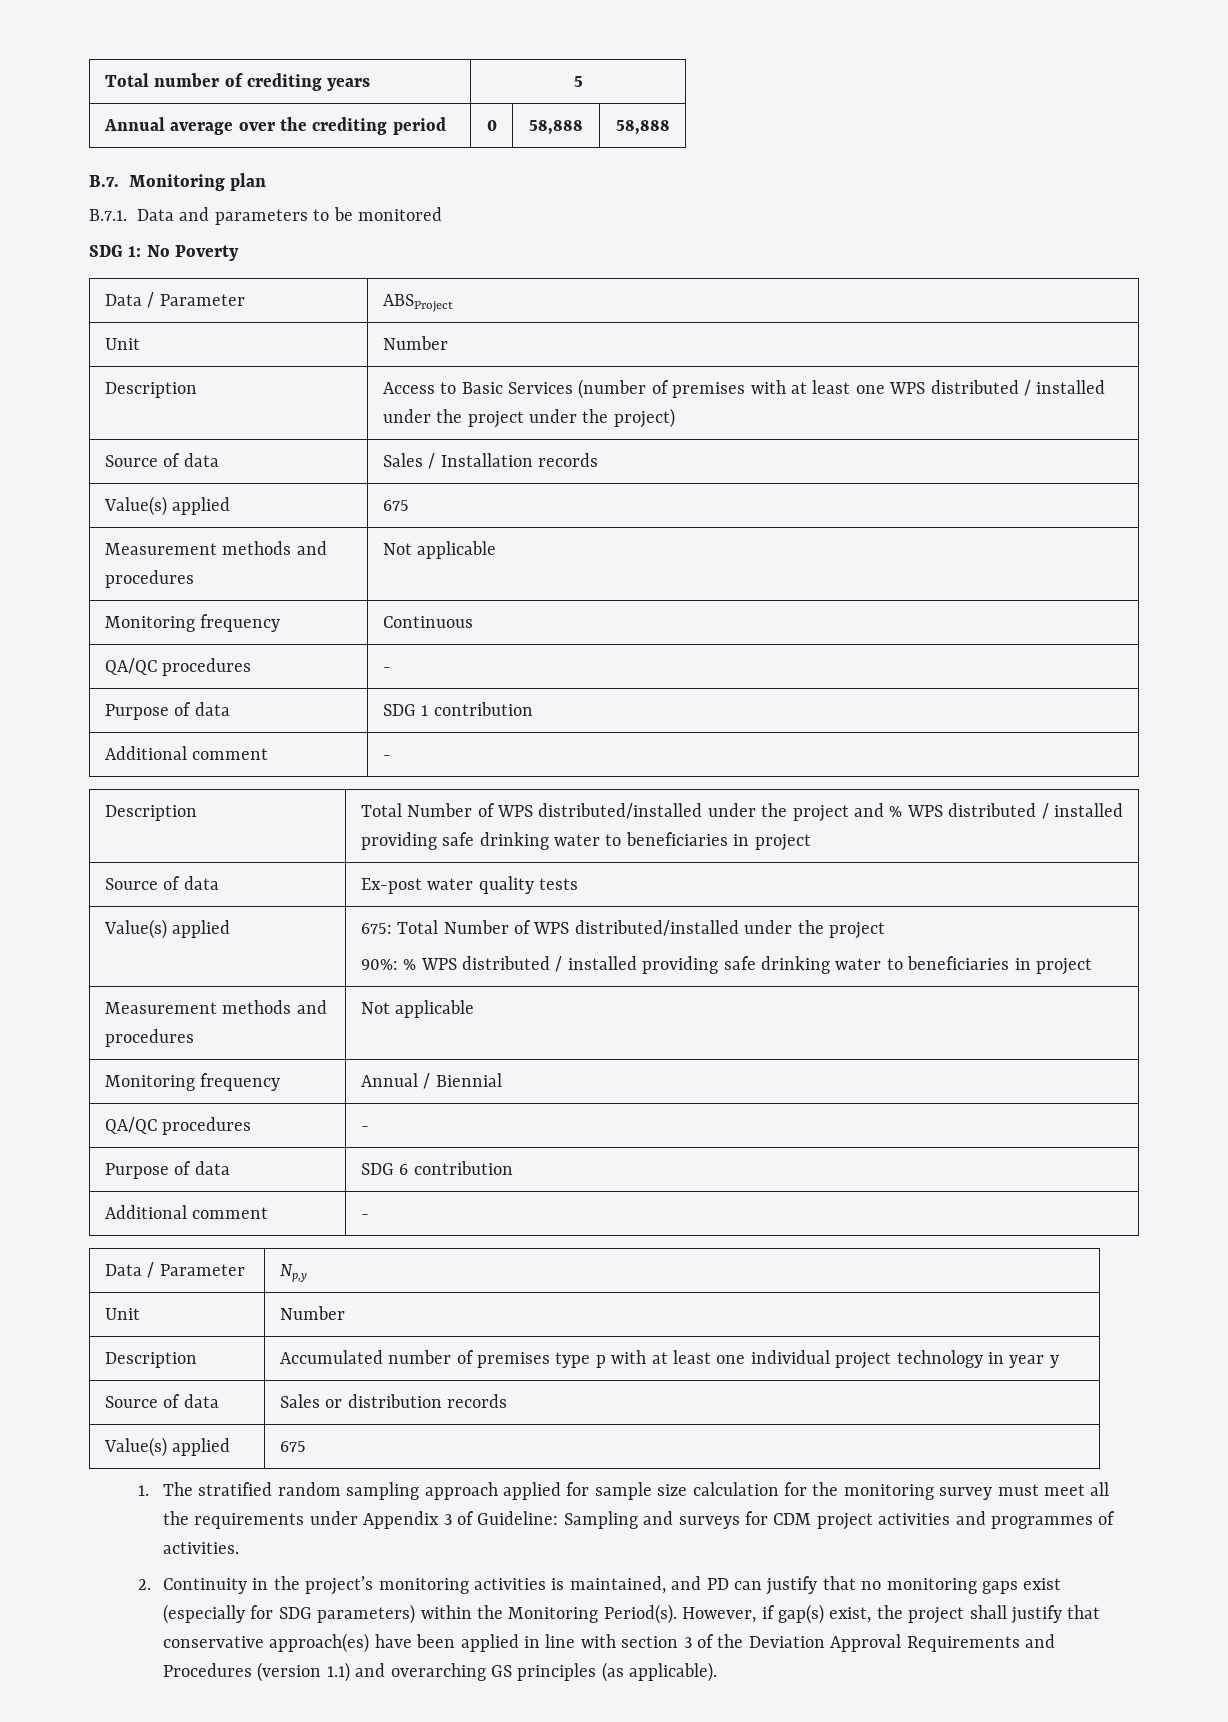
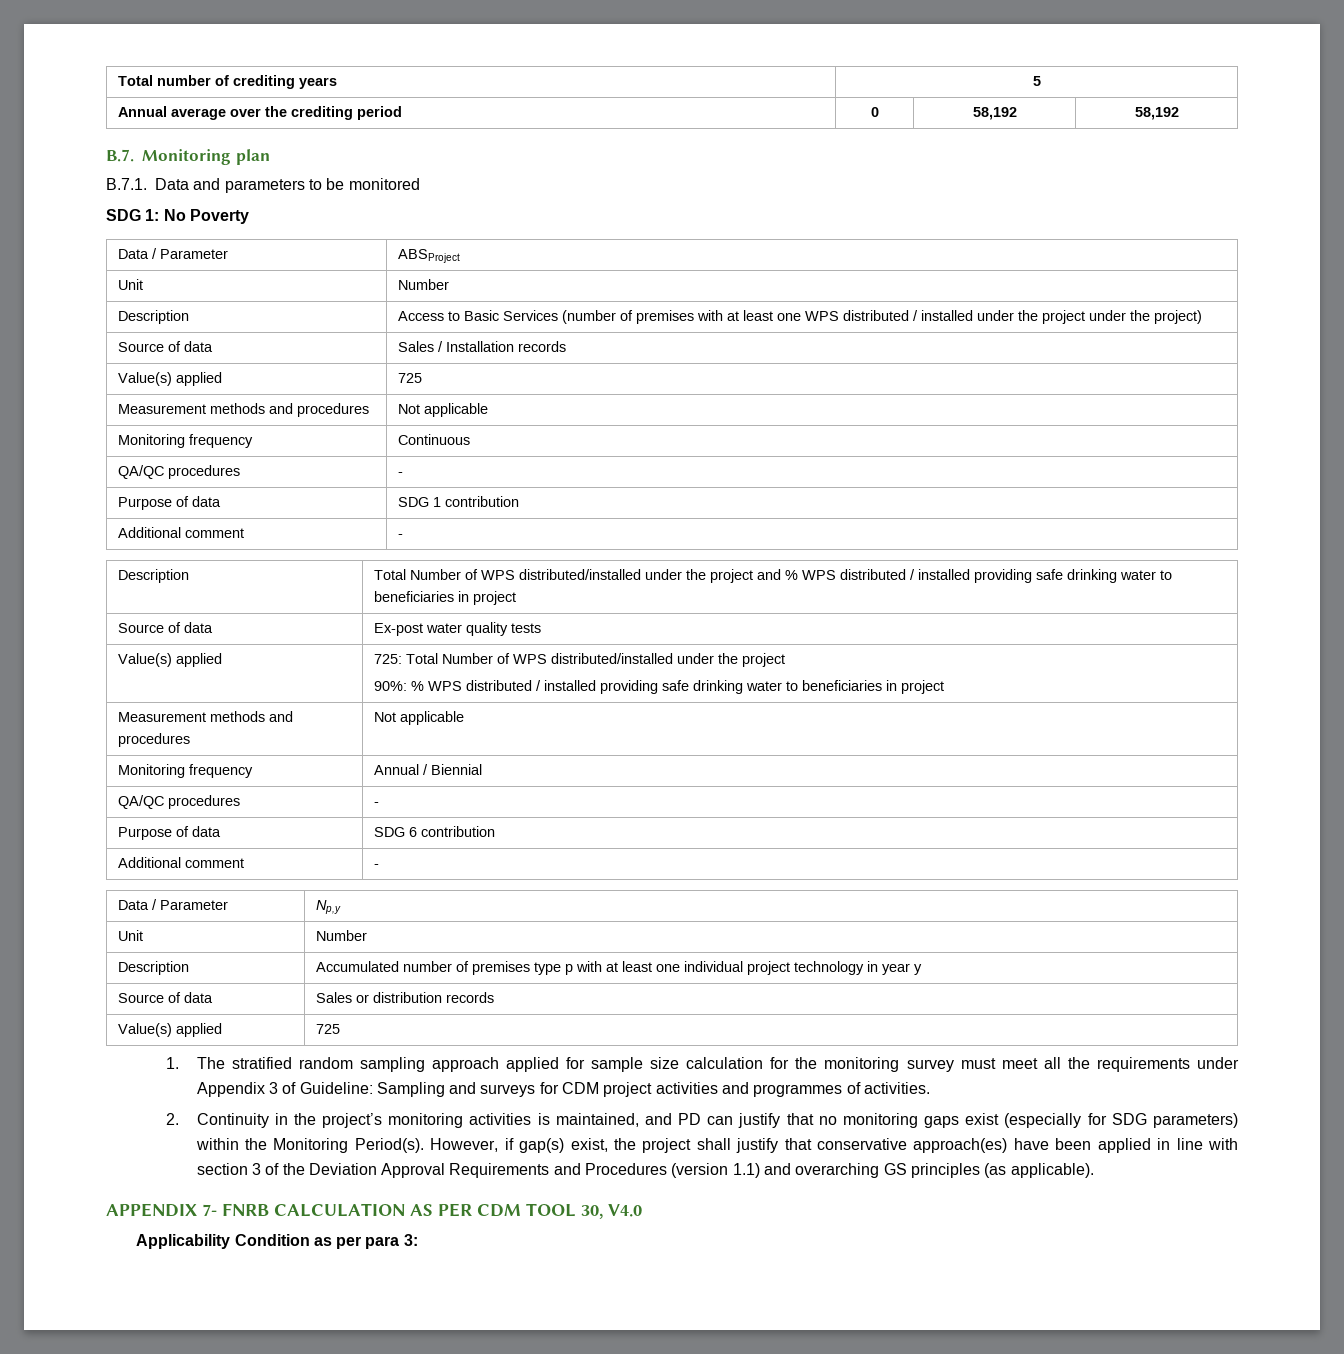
[529,120,583,135] [615,120,670,135] 58,888 | 58,888 -> [972,107,1017,120] [1134,107,1179,120] 58,192 | 58,192
[382,500,409,511] 675 -> [398,373,423,383] 725
[360,923,392,934] 675: -> [374,654,403,664] 725:
[279,1441,306,1452] 675 -> [316,1024,341,1034] 725
(718, 1672) none -> [106,1203,642,1219] [136,1234,418,1249] // APPENDIX 7- FNRB CALCULATION AS PER CDM TOOL 30, V4.0 // Applicability Condition as per para 3:

